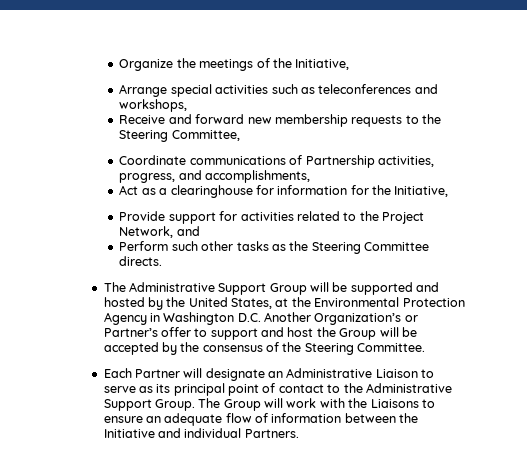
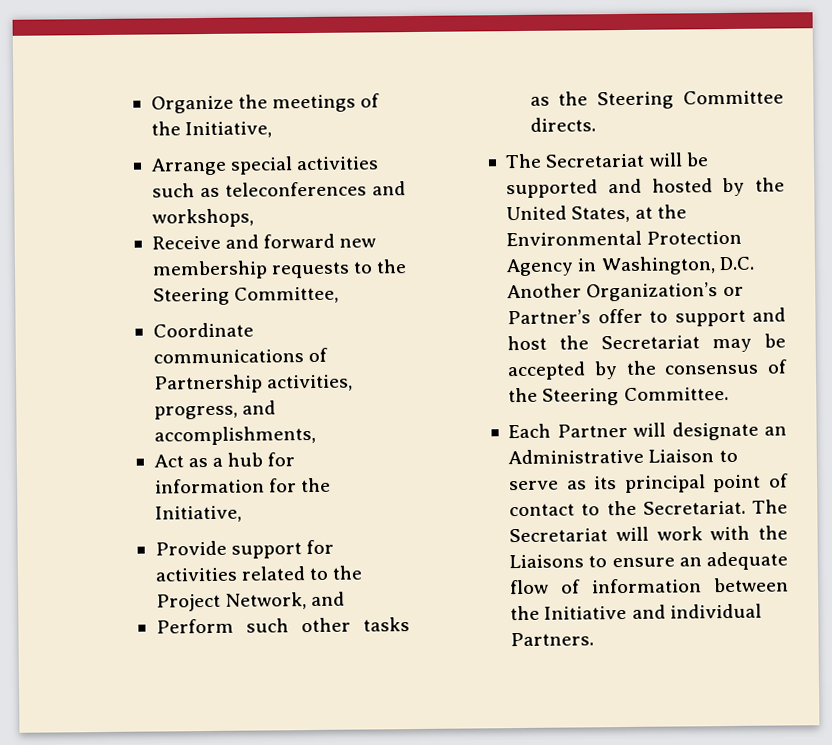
[170,185,253,198] clearinghouse -> [226,452,263,467] hub
[128,282,307,295] Administrative Support Group -> [545,153,646,168] Secretariat
[163,312,235,325] Washington -> [600,256,716,276] Washington,
[339,327,399,340] Group will -> [601,335,753,353] Secretariat may
[365,383,452,393] [103,398,261,411] Administrative Support Group. The Group -> [642,499,788,515] [509,528,609,543] Secretariat. The Secretariat

